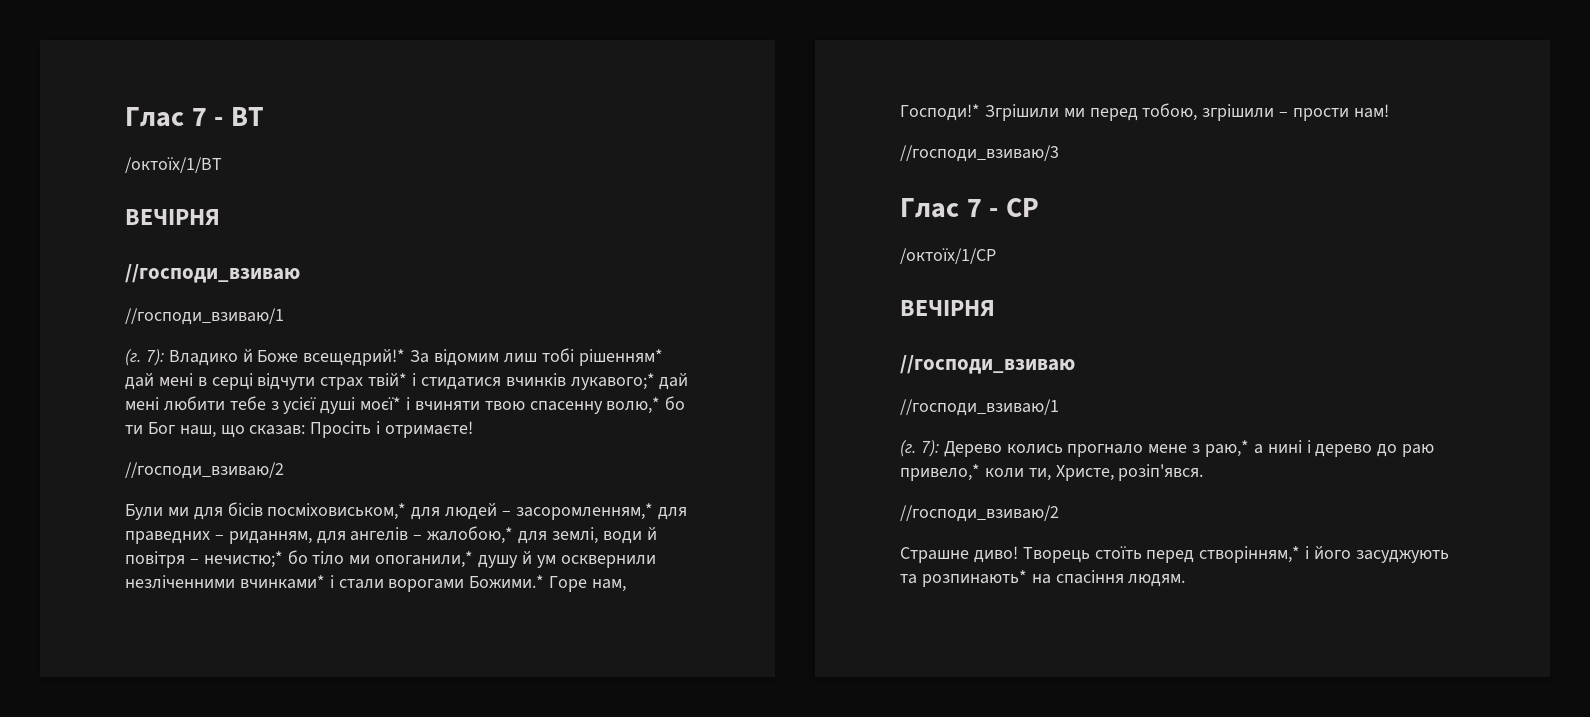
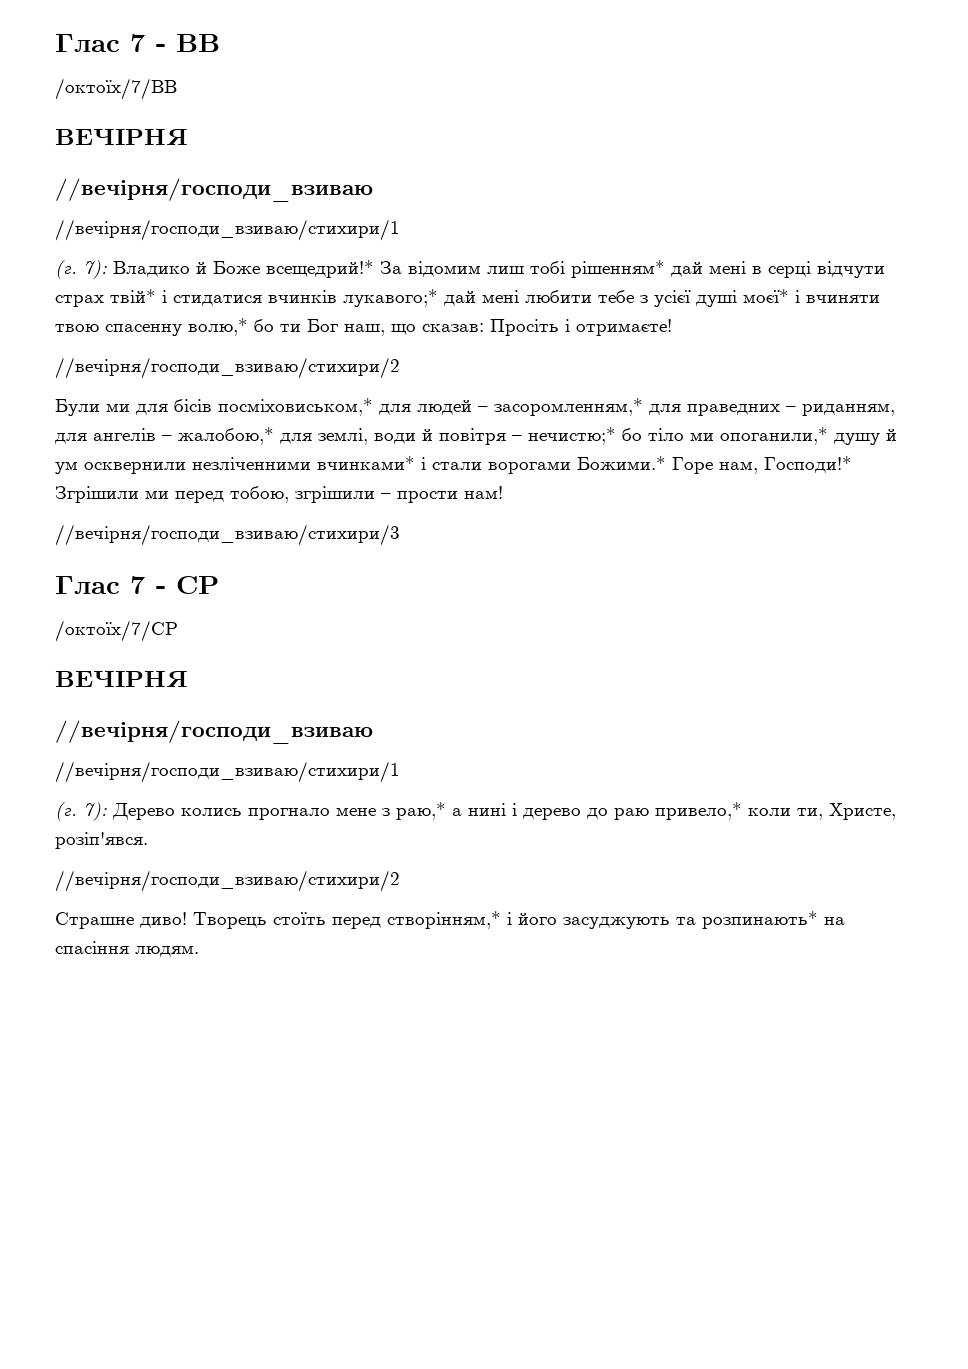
[125,107,264,127] [125,157,222,173] [125,209,220,225] [125,264,300,283] [125,308,284,325] Глас 7 - ВТ // /октоїх/1/ВТ // ВЕЧІРНЯ // //господи_взиваю // //господи_взиваю/1 -> [55,34,220,53] [55,78,177,100] [55,128,188,146] [55,178,373,202] [55,219,400,241] Глас 7 - ВВ // /октоїх/7/ВВ // ВЕЧІРНЯ // //вечірня/господи_взиваю // //вечірня/господи_взиваю/стихири/1
[125,462,284,479] //господи_взиваю/2 -> [55,357,400,379] //вечірня/господи_взиваю/стихири/2
[900,145,1059,162] //господи_взиваю/3 -> [55,524,400,546] //вечірня/господи_взиваю/стихири/3
[900,248,996,264] [900,300,995,316] [900,355,1075,374] [900,399,1059,416] /октоїх/1/СР // ВЕЧІРНЯ // //господи_взиваю // //господи_взиваю/1 -> [55,620,178,642] [55,670,188,688] [55,720,373,744] [55,761,400,783] /октоїх/7/СР // ВЕЧІРНЯ // //вечірня/господи_взиваю // //вечірня/господи_взиваю/стихири/1
[900,505,1059,522] //господи_взиваю/2 -> [55,870,400,892] //вечірня/господи_взиваю/стихири/2

